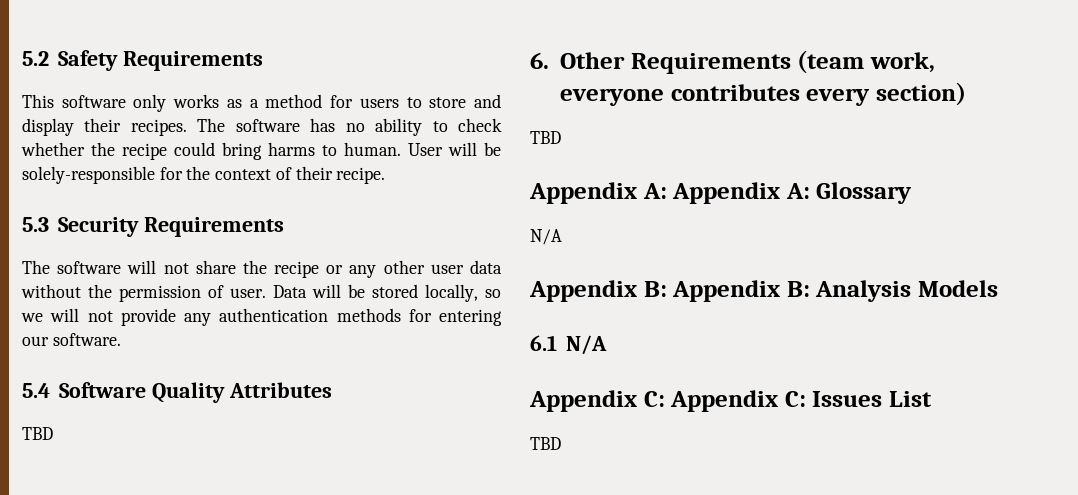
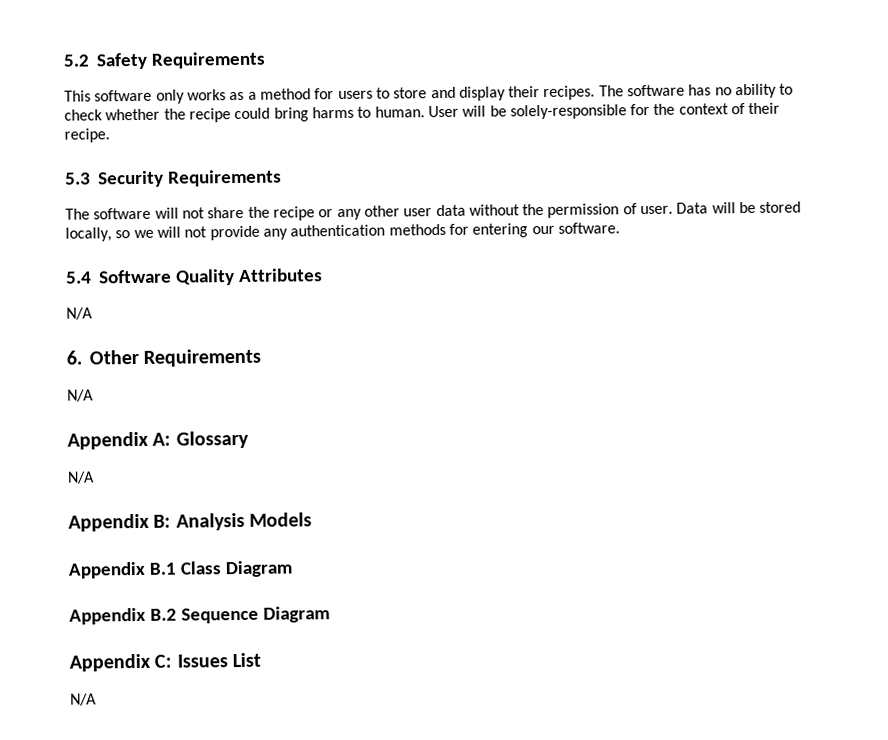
[22,427,53,440] TBD -> [66,307,93,320] N/A
[797,50,935,74] [560,82,966,106] [530,131,561,144] [529,182,810,204] (team work, everyone contributes every section) // TBD // Appendix A: Appendix A: -> [67,389,94,402] [67,431,172,450] // N/A // Appendix A:
[672,280,810,302] Appendix B: -> (172, 521) none
[530,335,607,355] [529,390,665,412] 6.1 N/A // Appendix C: -> [68,560,293,579] [69,606,330,625] Appendix B.1 Class Diagram // Appendix B.2 Sequence Diagram //
[530,437,561,450] TBD -> [70,693,97,706] N/A

